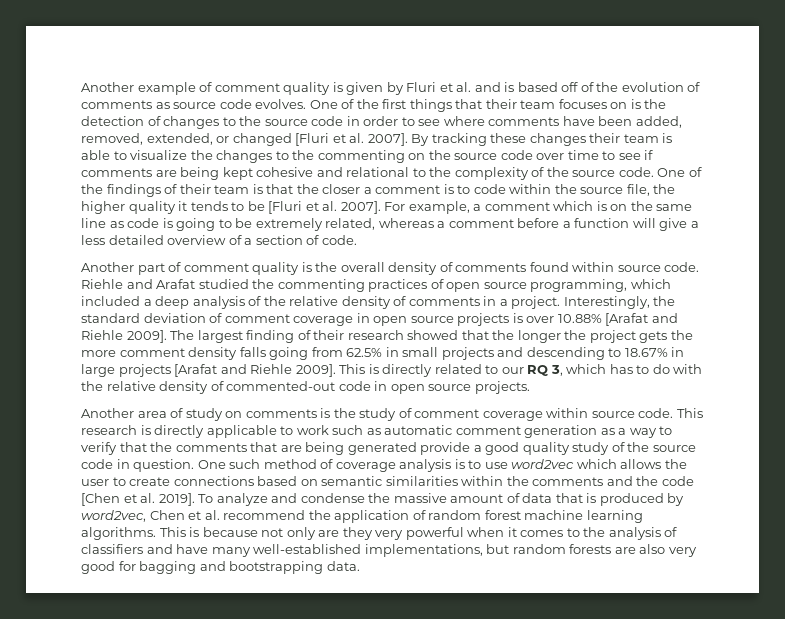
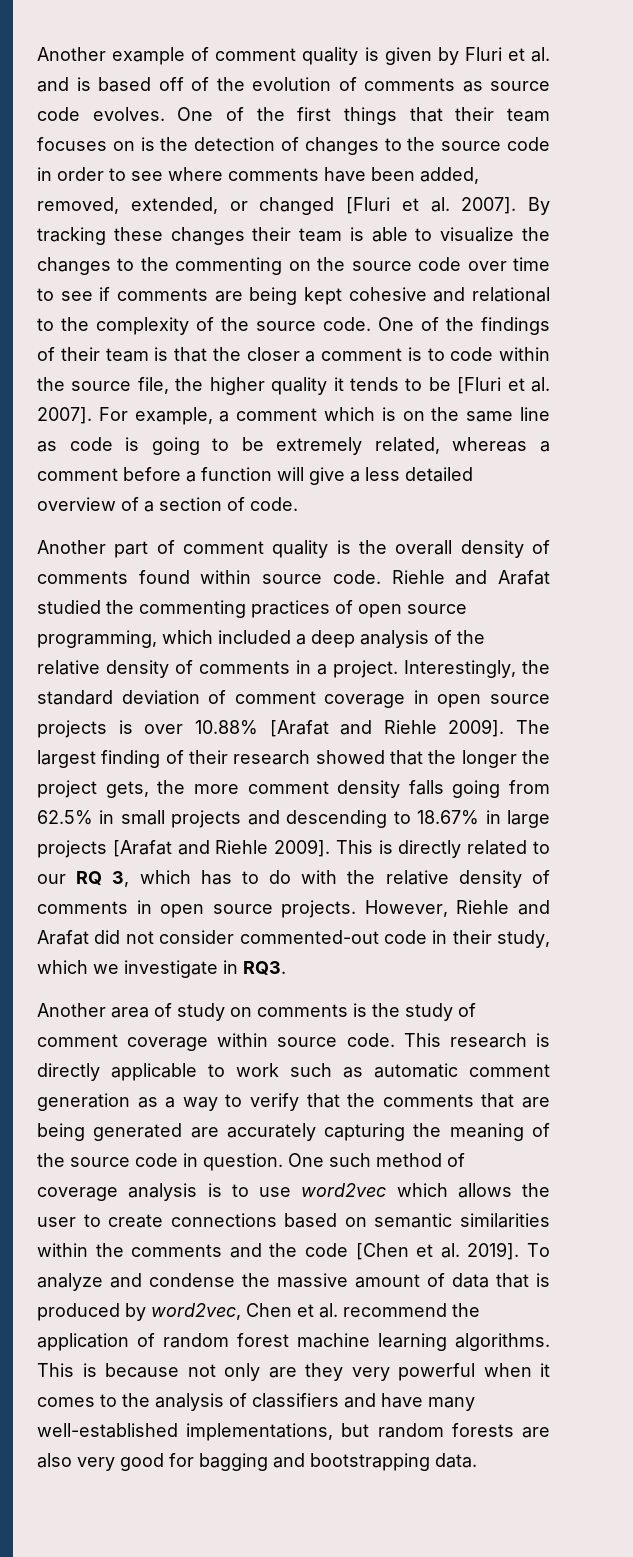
[639,331,668,343] gets -> [105,781,149,798] gets,
[226,381,371,391] commented-out code -> [37,901,128,914] comments
(530, 387) none -> [364,900,550,917] [37,930,550,948] [37,960,286,978] However, Riehle and Arafat did not consider commented-out code in their study, which we investigate in RQ3.
[420,442,610,455] provide a good quality study -> [190,1123,524,1141] are accurately capturing the meaning

